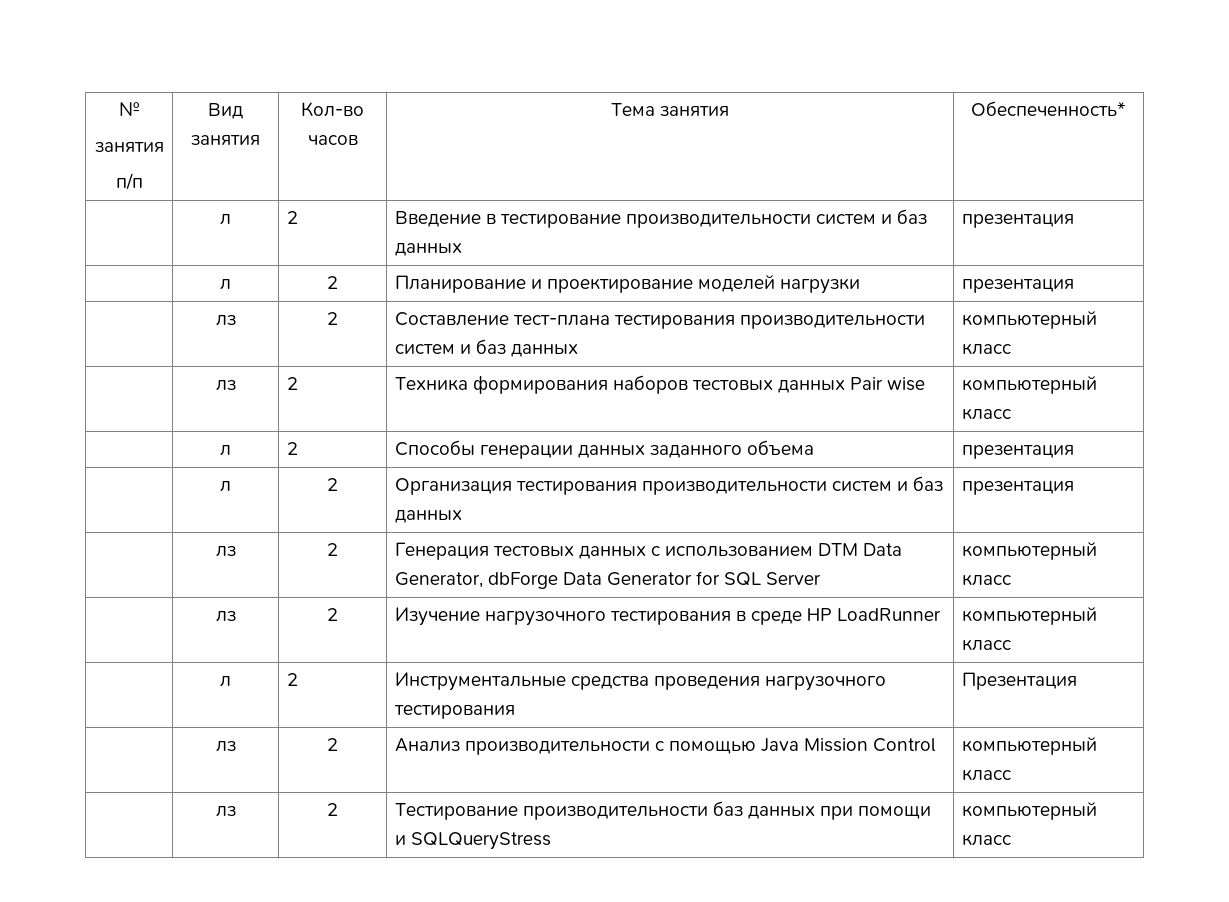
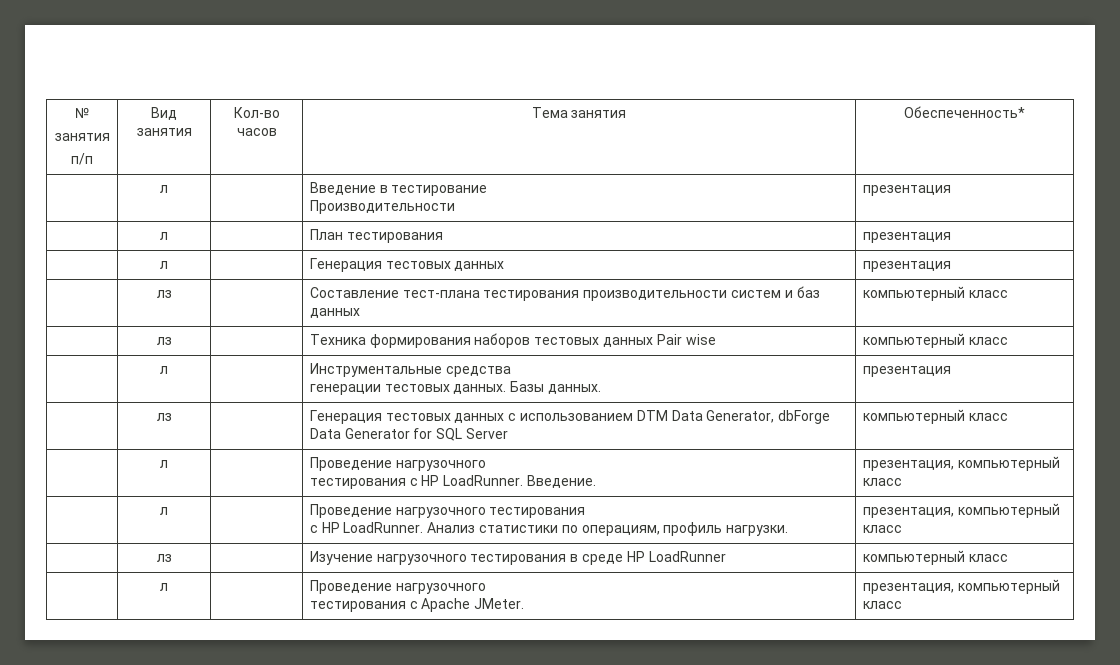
[286,211,298,224] 2 -> (168, 189) none
[625,209,928,228] [394,243,462,256] [961,214,1074,228] [219,279,231,290] [327,276,338,289] [394,275,861,294] [961,279,1074,293] [214,315,236,326] [327,312,338,325] производительности систем и баз данных | презентация // | л | 2 | Планирование и проектирование моделей нагрузки | презентация // | лз | 2 -> [309,200,455,214] [862,185,951,196] [160,232,168,240] [309,229,443,243] [862,232,951,243] [160,261,168,269] [309,258,505,272] [862,261,951,272] [156,290,172,298] // Производительности | презентация // | л | | План тестирования | презентация // | л | | Генерация тестовых данных | презентация // | лз |
[286,377,298,390] 2 -> (172, 341) none
[286,442,298,455] [394,440,815,459] [961,445,1074,459] [219,481,231,492] [327,478,338,491] [394,476,944,495] [394,510,462,523] [961,481,1074,495] [214,546,236,557] [327,543,338,556] 2 | Способы генерации данных заданного объема | презентация // | л | 2 | Организация тестирования производительности систем и баз данных | презентация // | лз | 2 -> [309,363,511,377] [309,381,602,395] [862,366,951,377] [156,413,172,421] | Инструментальные средства // генерации тестовых данных. Базы данных. | презентация // | лз |
[214,611,236,622] [327,608,338,621] // | лз | 2 -> [160,460,168,468] [309,457,486,471] [309,475,597,489] [862,456,1060,471] [862,478,902,486] [160,507,168,515] [309,504,586,518] [309,522,789,536] [862,503,1060,518] [862,525,902,533] [156,554,172,562] // | л | | Проведение нагрузочного // тестирования с HP LoadRunner. Введение. | презентация, компьютерный класс // | л | | Проведение нагрузочного тестирования // с HP LoadRunner. Анализ статистики по операциям, профиль нагрузки. | презентация, компьютерный класс // | лз |
[286,673,298,686] [394,672,886,691] [393,705,515,719] [961,672,1077,690] [214,741,236,752] [327,738,338,751] [394,738,937,755] [961,737,1097,755] [961,769,1012,781] [214,806,236,817] [327,803,338,816] [394,801,932,820] [394,832,551,850] 2 | Инструментальные средства проведения нагрузочного тестирования | Презентация // | лз | 2 | Анализ производительности с помощью Java Mission Control | компьютерный класс // | лз | 2 | Тестирование производительности баз данных при помощи и SQLQueryStress | -> [309,580,486,594] [309,598,525,612] [862,583,954,594] | Проведение нагрузочного // тестирования с Apache JMeter. | презентация,

